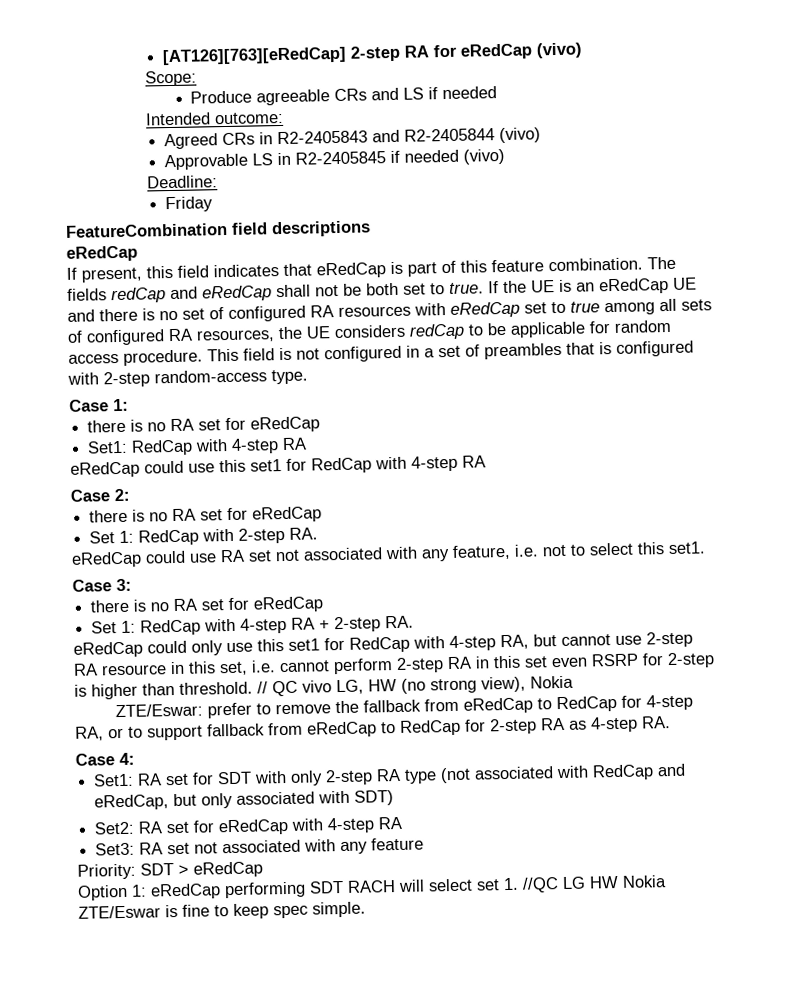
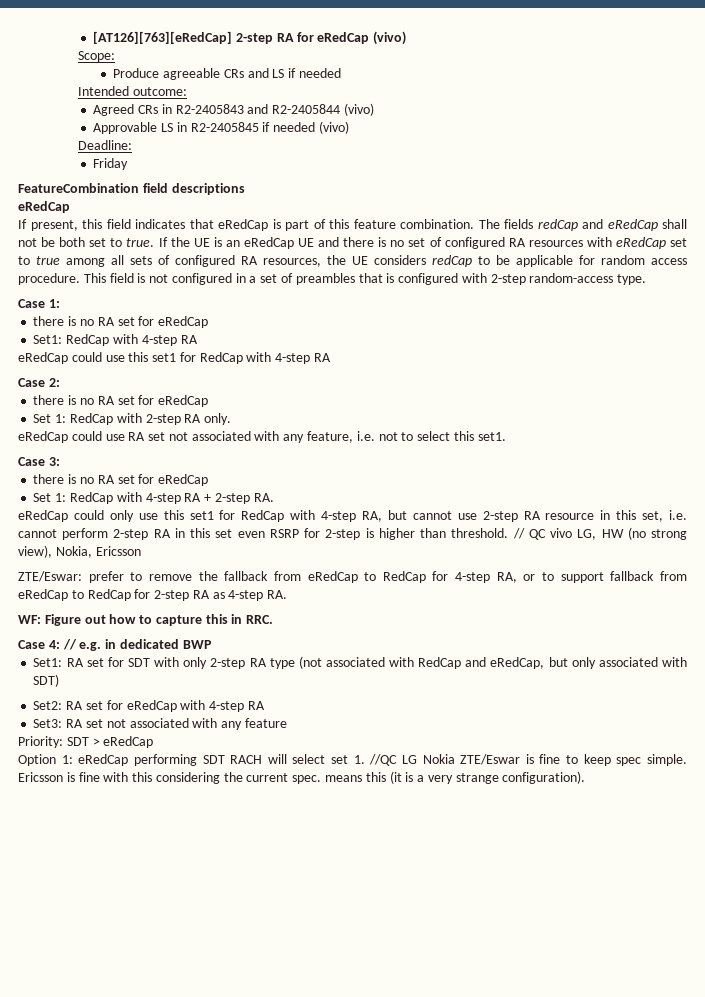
[289,527,319,540] RA. -> [184,413,232,425] RA only.
[530,675,574,689] Nokia -> [55,546,141,558] Nokia, Ericsson
[75,752,135,766] Case 4: -> [18,614,274,626] [18,639,212,651] WF: Figure out how to capture this in RRC. // Case 4: // e.g. in dedicated BWP
[589,875,619,889] HW -> (417, 759) none
(366, 909) none -> [18,771,586,784] Ericsson is fine with this considering the current spec. means this (it is a very strange configuration).

